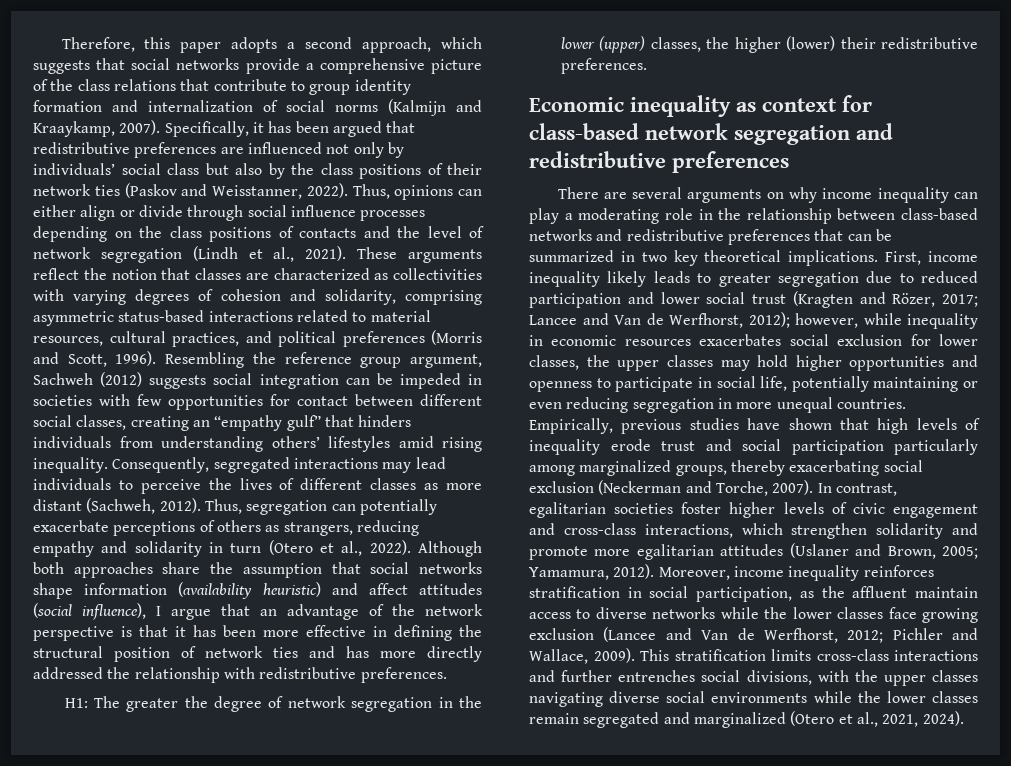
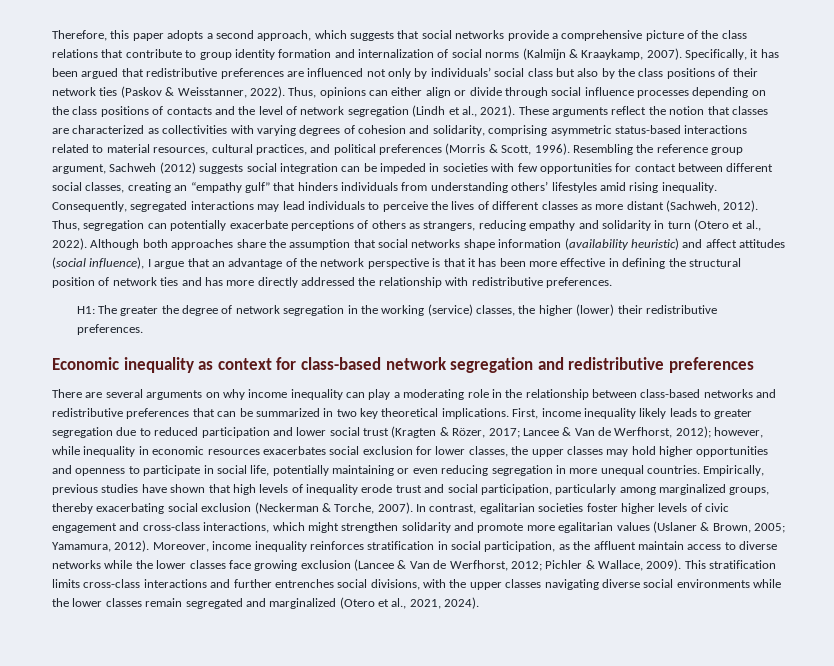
[456,100,482,112] and -> [568,49,578,58] &
[181,184,208,196] and -> [165,87,175,96] &
[33,352,59,364] and -> [488,144,498,153] &
[560,36,646,53] lower (upper) -> [381,304,473,316] working (service)
[859,292,886,304] and -> [439,427,449,436] &
[582,313,609,325] and -> [562,427,572,436] &
[791,440,884,455] participation -> [480,484,552,495] participation,
[685,481,712,493] and -> [321,503,331,512] &
(783, 529) none -> [307,522,339,533] might
[720,543,882,558] attitudes (Uslaner and -> [616,521,710,533] values (Uslaner &
[665,628,692,640] and -> [397,560,407,569] &
[952,628,978,640] and -> [585,560,595,569] &

